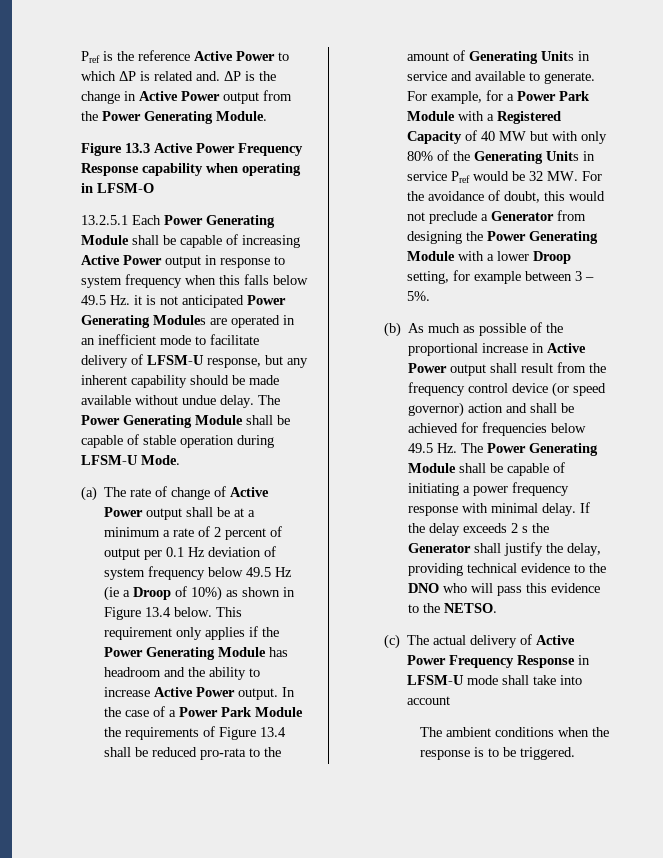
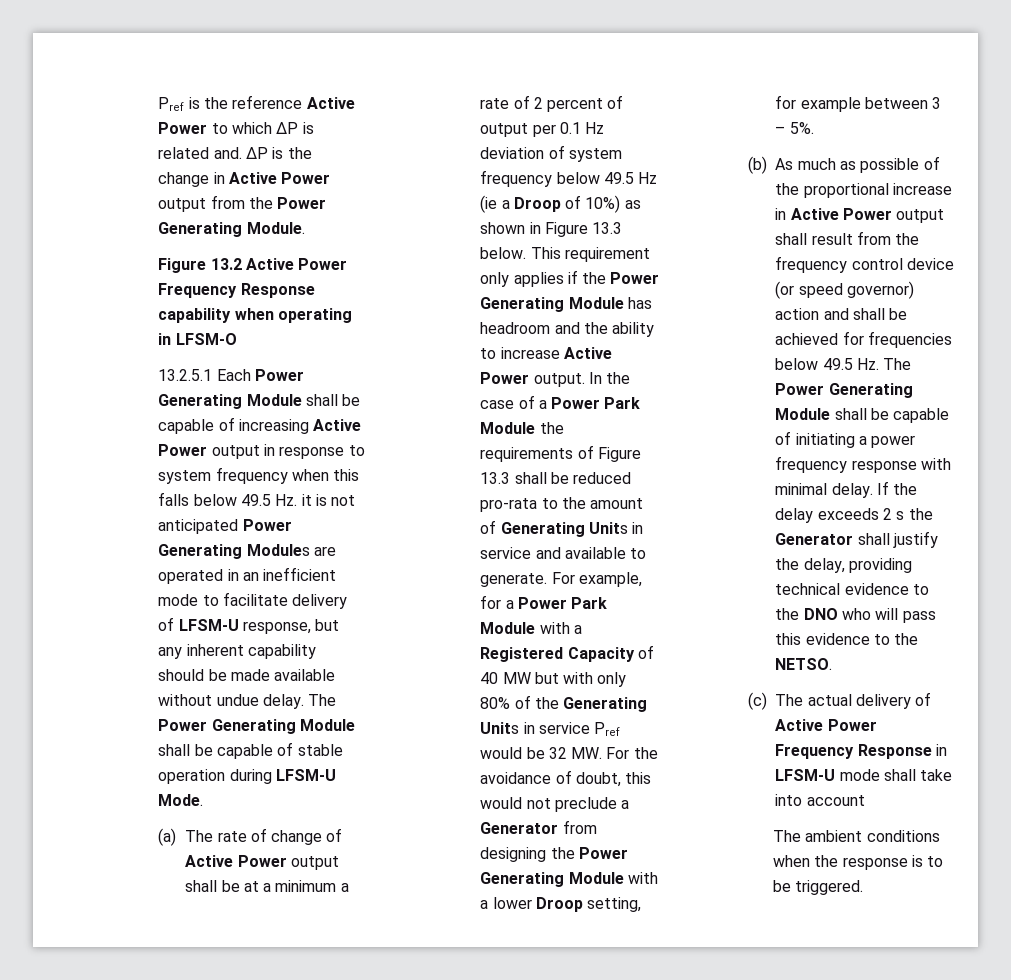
[125,143,151,153] 13.3 -> [210,258,242,270] 13.2
[145,607,172,617] 13.4 -> [592,222,623,234] 13.3
[260,727,287,737] 13.4 -> [480,472,511,484] 13.3

